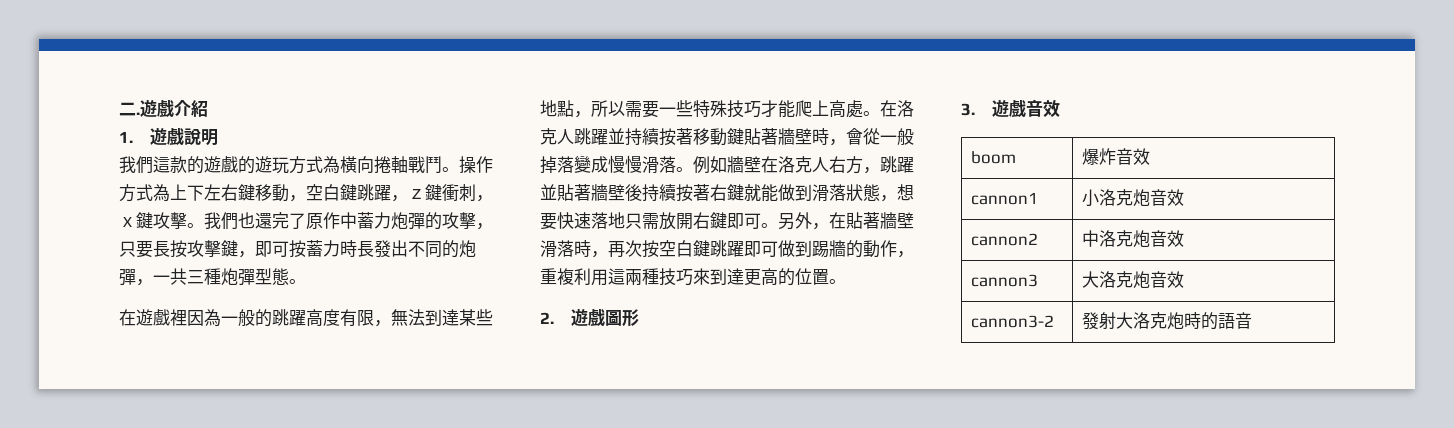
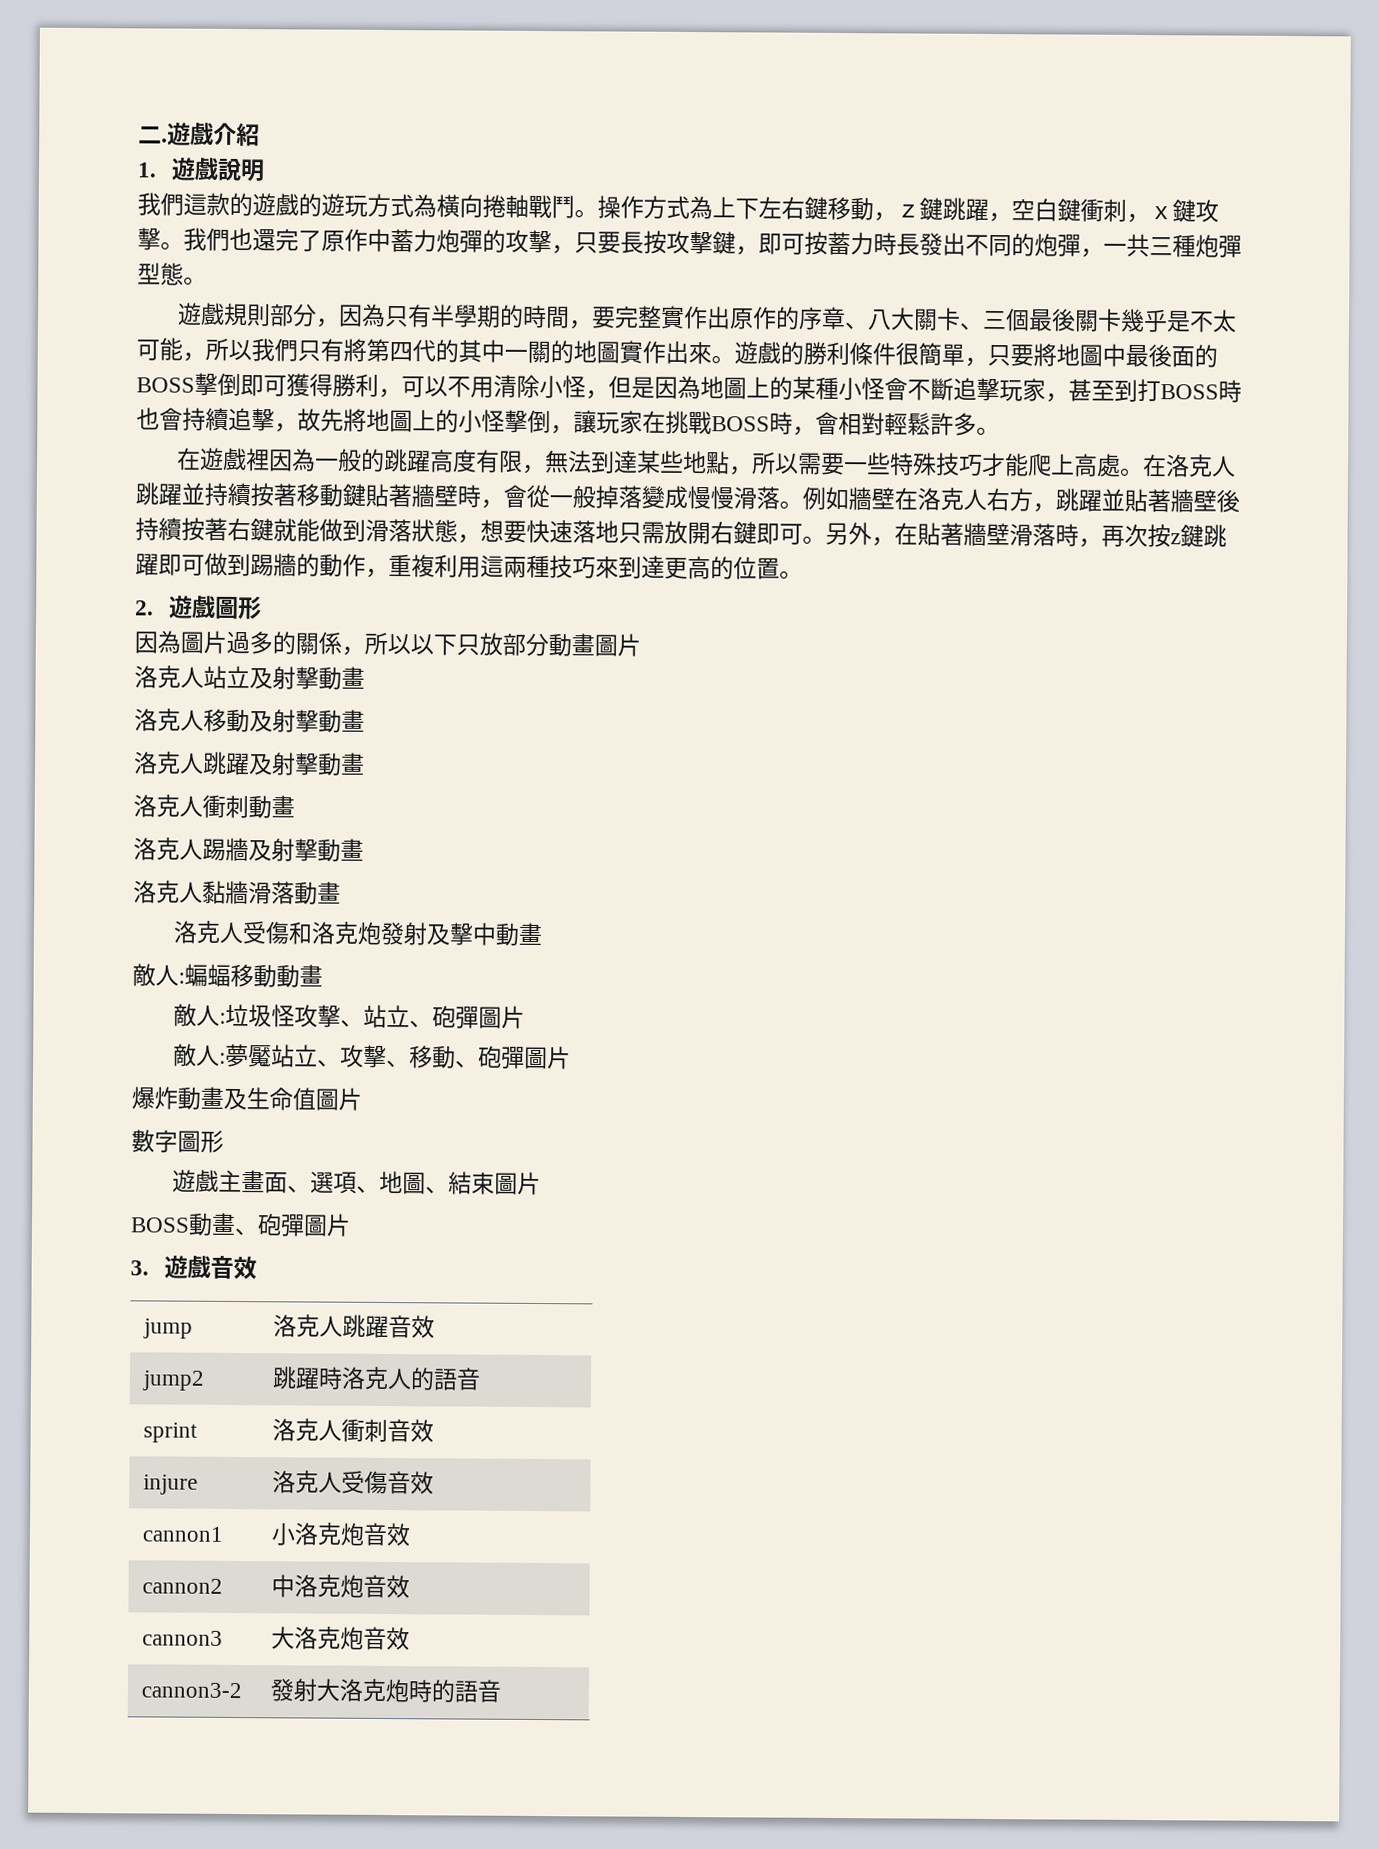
[306,184,340,201] 空白 -> [896,204,920,218] ｚ
[408,189,425,199] ｚ -> [1011,198,1058,222] 空白
(306, 281) none -> [176,302,1237,333] [136,337,1218,368] [136,372,1242,403] [136,407,1000,436] // 遊戲規則部分，因為只有半學期的時間，要完整實作出原作的序章、八大關卡、三個最後關卡幾乎是不太可能，所以我們只有將第四代的其中一關的地圖實作出來。遊戲的勝利條件很簡單，只要將地圖中最後面的BOSS擊倒即可獲得勝利，可以不用清除小怪，但是因為地圖上的某種小怪會不斷追擊玩家，甚至到打BOSS時也會持續追擊，故先將地圖上的小怪擊倒，讓玩家在挑戰BOSS時，會相對輕鬆許多。
[659,240,693,257] 空白 -> [1170,533,1181,545] z
[961,99,1060,118] [971,151,1017,164] [1082,148,1117,165] 3.遊戲音效 // boom | 爆炸 -> [134,630,641,657] [134,665,365,690] [134,708,365,733] [133,751,365,776] [133,794,295,819] [133,837,364,862] [133,880,341,905] [172,920,543,946] [132,963,323,988] [172,1003,525,1029] [172,1043,571,1070] [131,1086,362,1111] [131,1129,224,1153] [171,1169,541,1196] [130,1212,351,1237] [130,1255,257,1280] [143,1318,194,1339] [273,1314,436,1339] [142,1370,206,1391] [272,1366,482,1391] [143,1422,199,1443] [272,1418,435,1443] [143,1474,199,1495] [272,1470,389,1495] 因為圖片過多的關係，所以以下只放部分動畫圖片 // 洛克人站立及射擊動畫 // 洛克人移動及射擊動畫 // 洛克人跳躍及射擊動畫 // 洛克人衝刺動畫 // 洛克人踢牆及射擊動畫 // 洛克人黏牆滑落動畫 // 洛克人受傷和洛克炮發射及擊中動畫 // 敵人:蝙蝠移動動畫 // 敵人:垃圾怪攻擊、站立、砲彈圖片 // 敵人:夢魘站立、攻擊、移動、砲彈圖片 // 爆炸動畫及生命值圖片 // 數字圖形 // 遊戲主畫面、選項、地圖、結束圖片 // BOSS動畫、砲彈圖片 // 3.遊戲音效 // jump | 洛克人跳躍音效 // jump2 | 跳躍時洛克人的語音 // sprint | 洛克人衝刺音效 // injure | 洛克人受傷

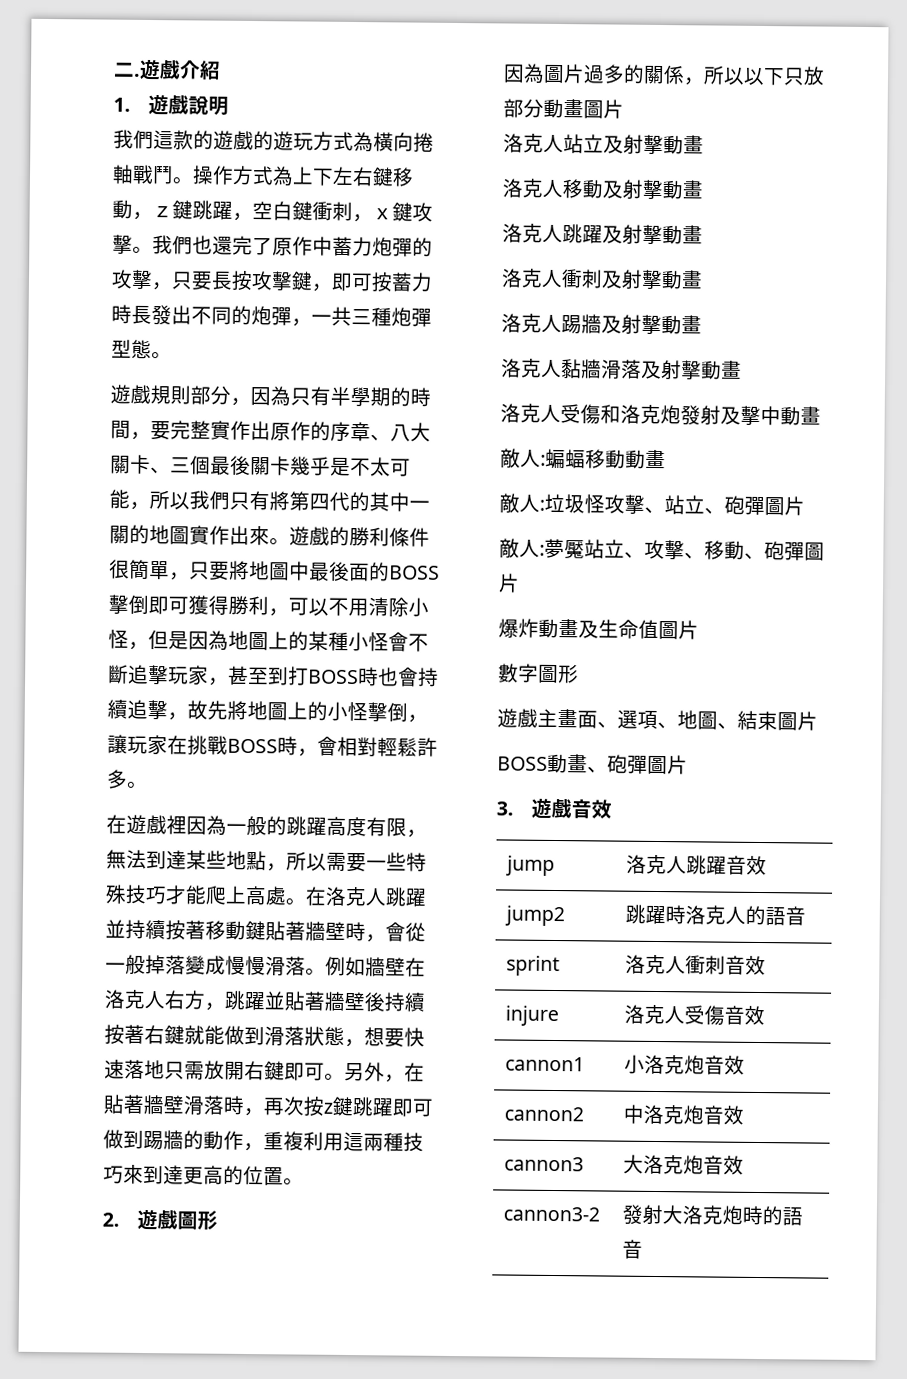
(249, 806) none -> [601,269,663,291] 及射擊
(295, 893) none -> [641,360,702,381] 及射擊

